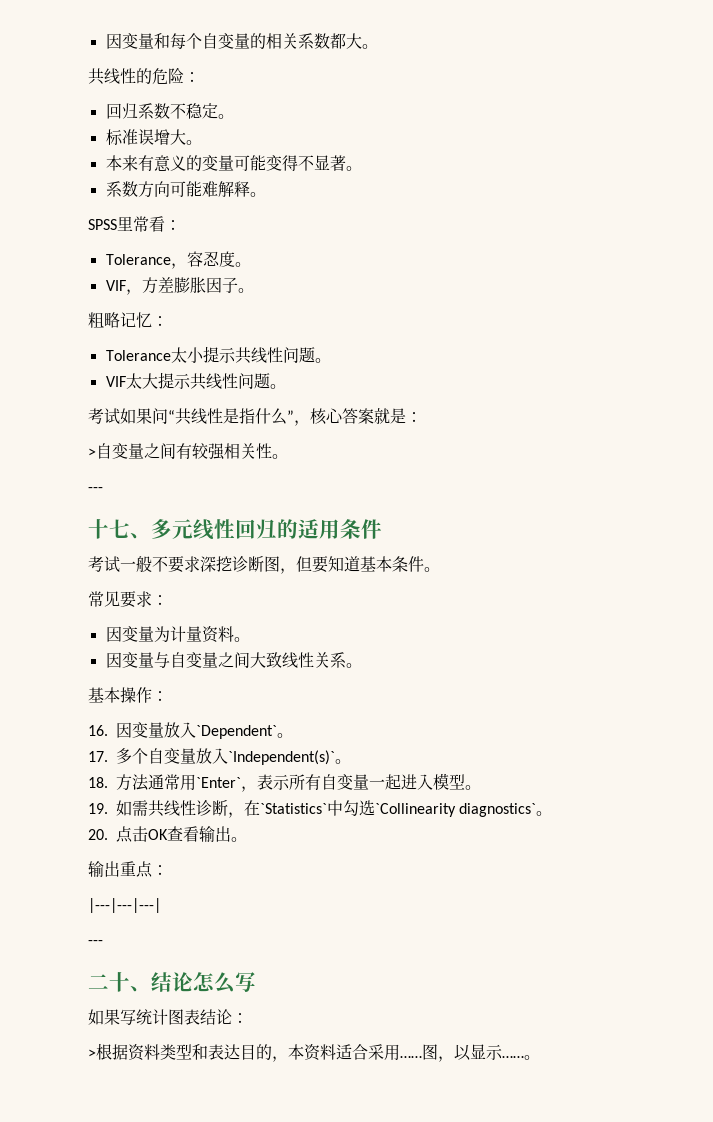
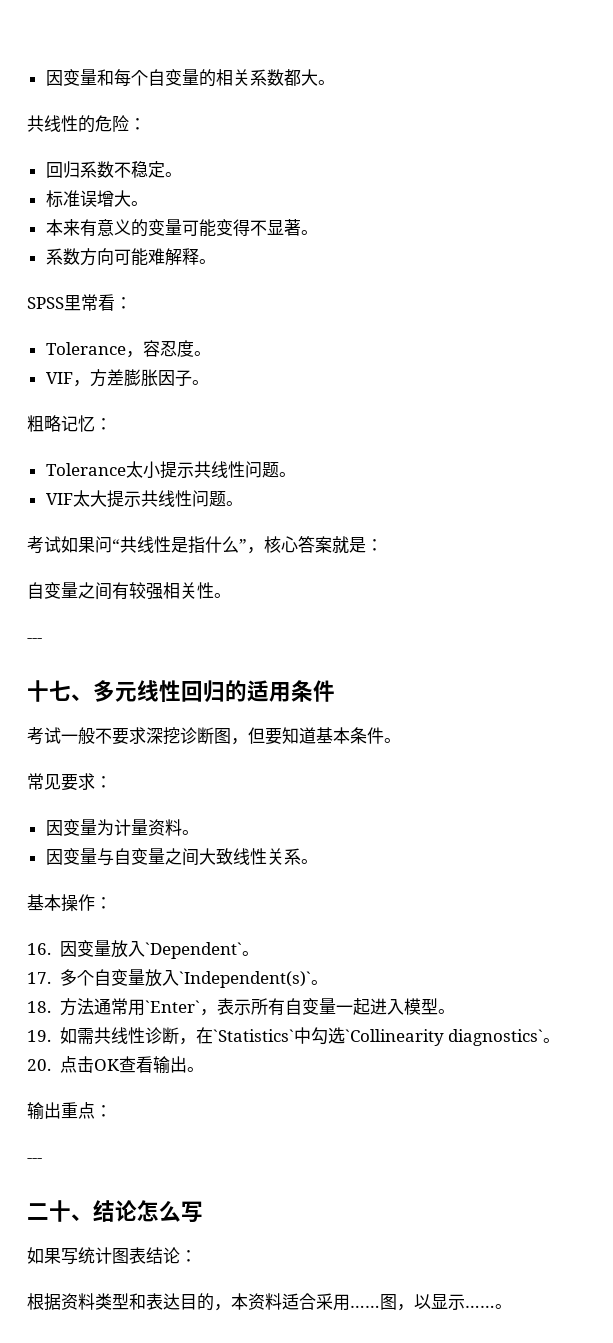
[88,448,96,457] > -> (383, 545) none
[88,898,161,913] // |---|---|---| -> (112, 1111) none
[88,1049,96,1058] > -> (197, 1256) none

